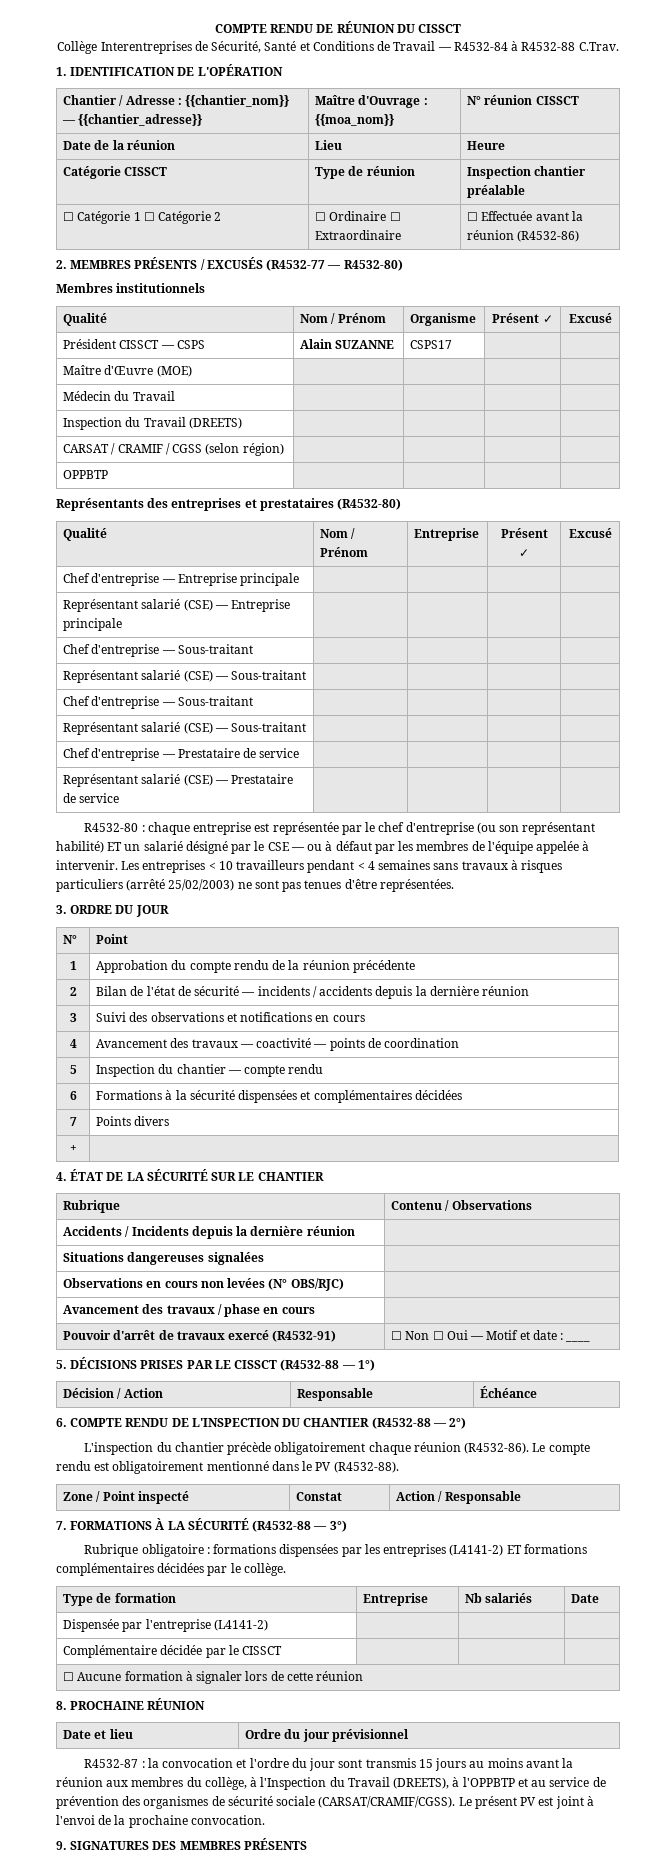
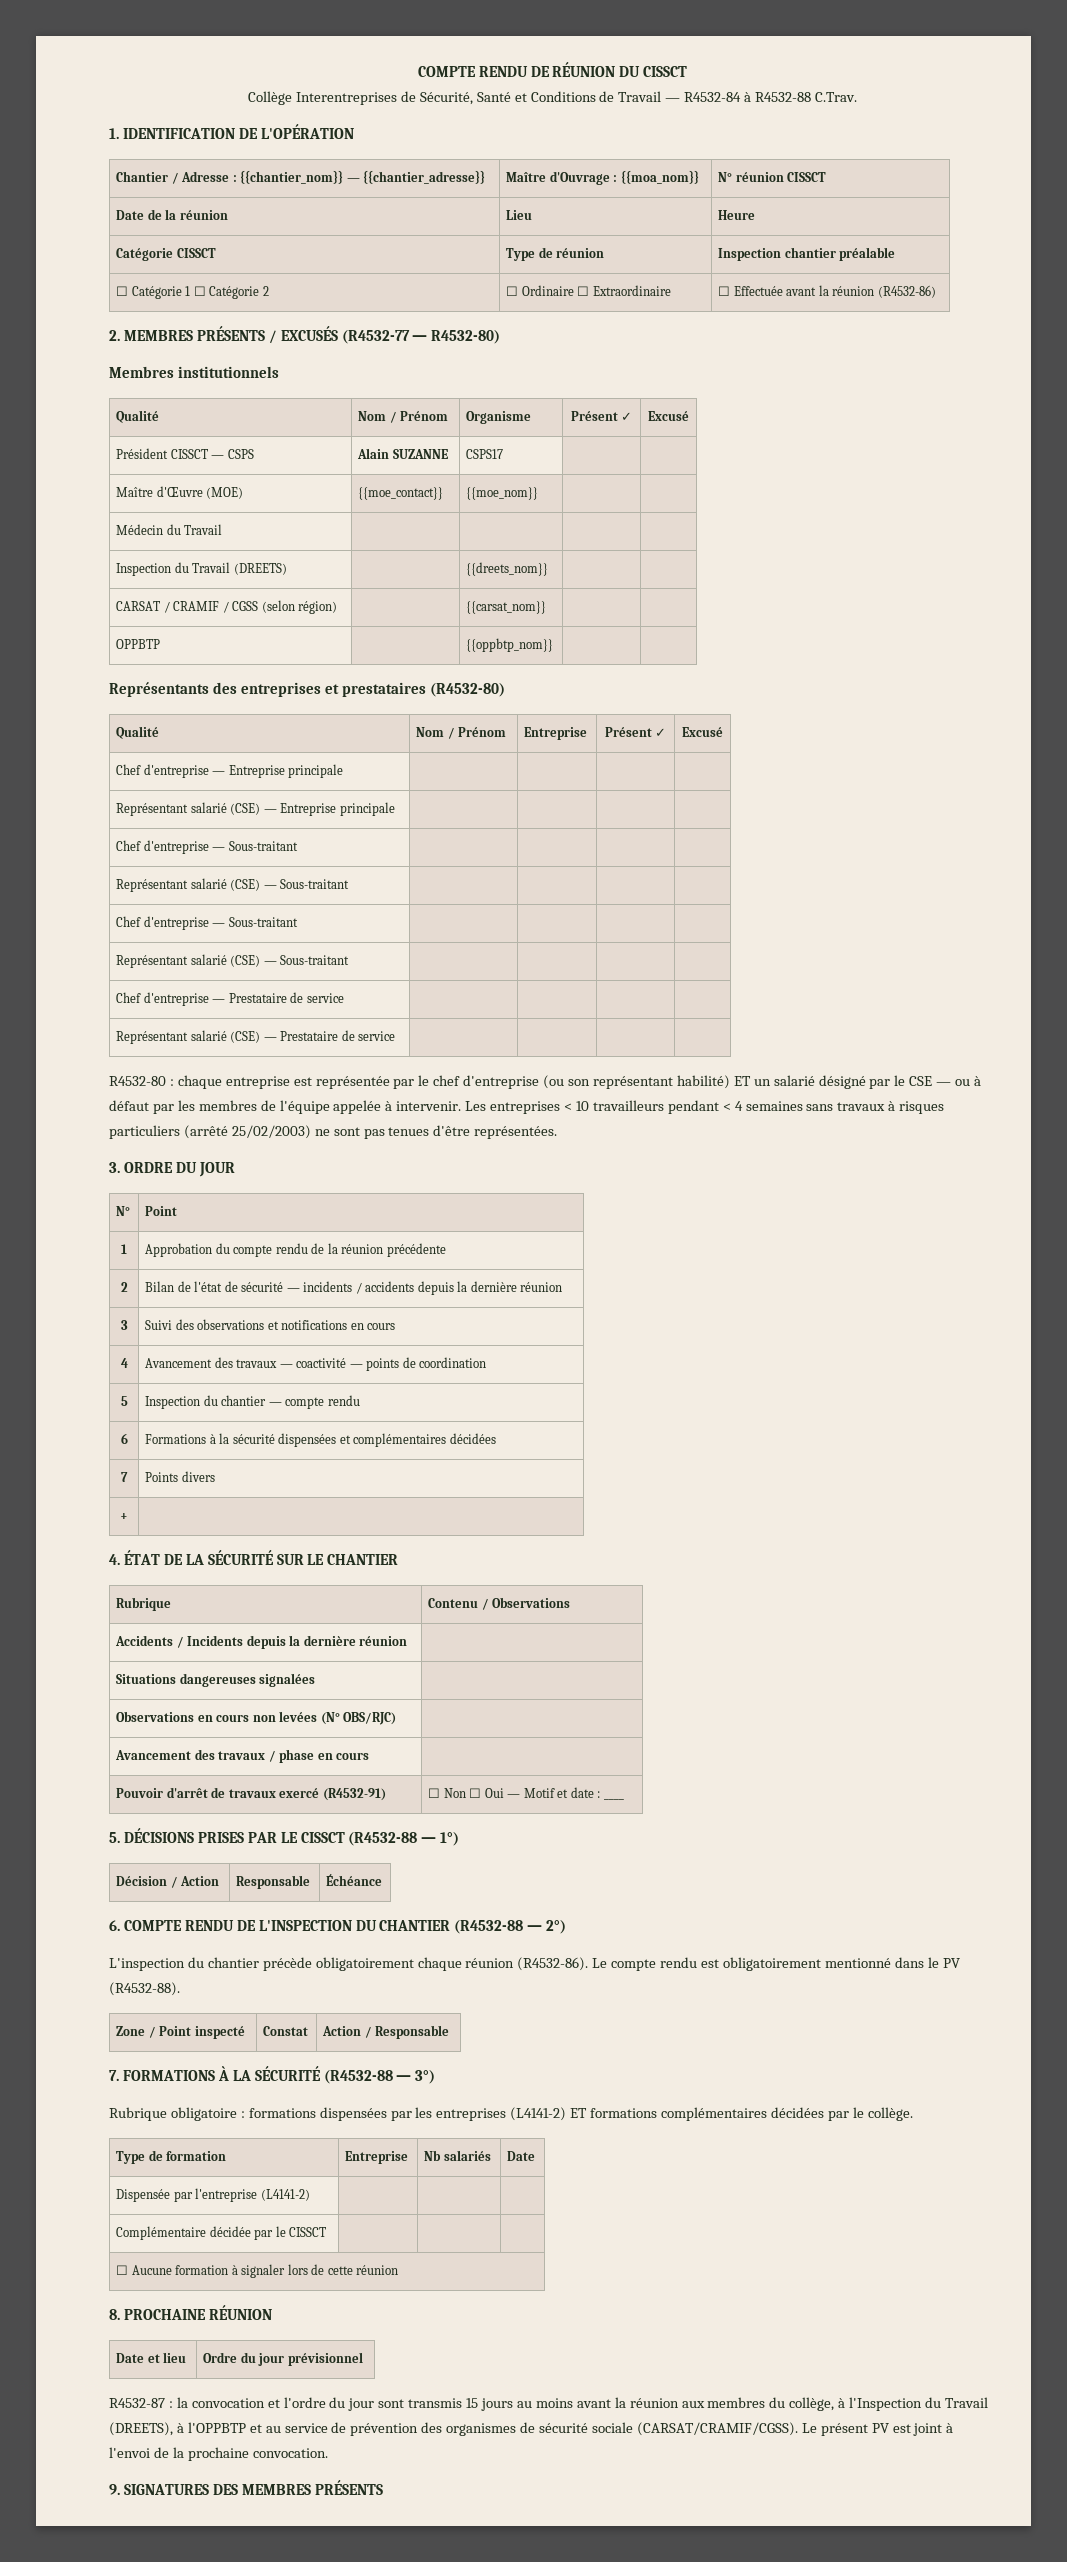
(192, 371) | -> [358,487,444,500] [466,487,539,500] {{moe_contact}} | {{moe_nom}}
(242, 423) none -> [466,562,549,576] {{dreets_nom}}
(284, 449) none -> [466,601,547,614] {{carsat_nom}}
(109, 474) none -> [466,638,554,652] {{oppbtp_nom}}

